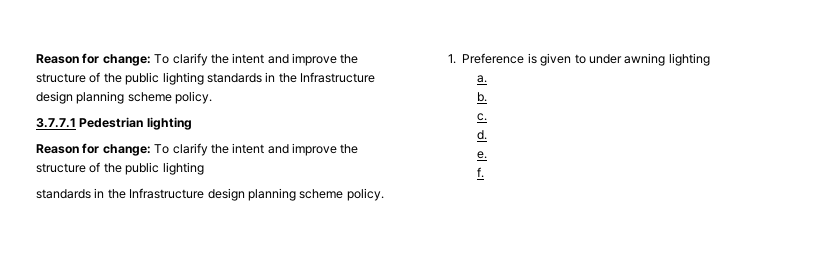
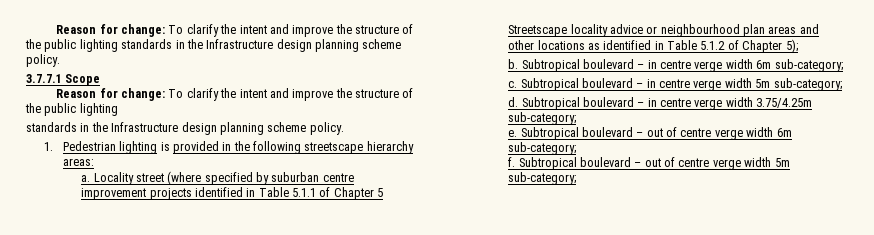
[79,117,192,130] Pedestrian lighting -> [65,74,101,86] Scope
[462,53,710,66] [477,75,488,83] [477,92,488,102] [477,113,488,121] [477,130,488,140] [477,151,488,159] [477,167,485,178] Preference is given to under awning lighting // a. // b. // c. // d. // e. // f. -> [62,141,414,154] [62,158,94,166] [81,171,354,185] [81,187,384,200] [508,24,819,37] [508,39,798,53] [508,59,843,72] [508,78,842,91] [508,97,813,110] [508,112,577,125] [508,127,792,140] [508,142,577,155] [508,157,790,170] [508,172,577,185] Pedestrian lighting is provided in the following streetscape hierarchy areas: // a. Locality street (where specified by suburban centre improvement projects identified in Table 5.1.1 of Chapter 5 Streetscape locality advice or neighbourhood plan areas and other locations as identified in Table 5.1.2 of Chapter 5); // b. Subtropical boulevard – in centre verge width 6m sub-category; // c. Subtropical boulevard – in centre verge width 5m sub-category; // d. Subtropical boulevard – in centre verge width 3.75/4.25m sub-category; // e. Subtropical boulevard – out of centre verge width 6m sub-category; // f. Subtropical boulevard – out of centre verge width 5m sub-category;

